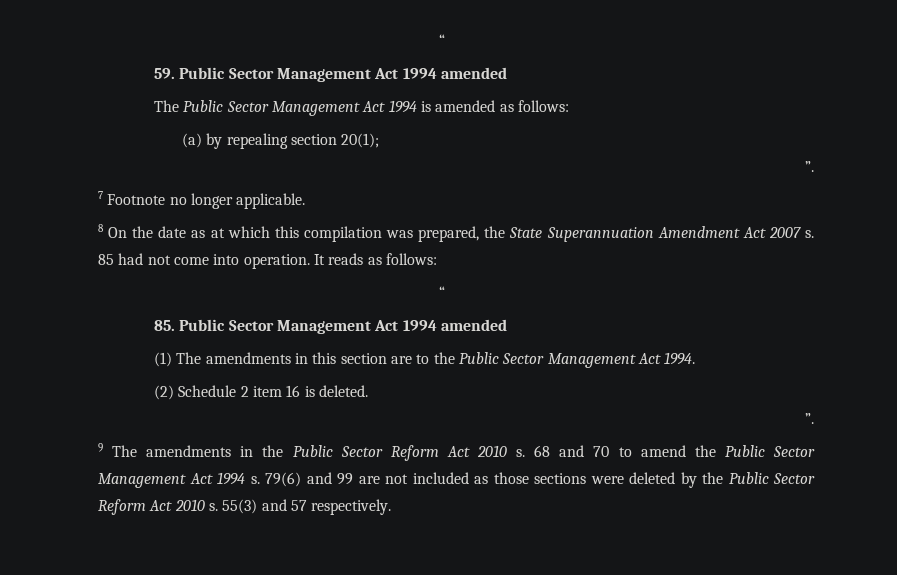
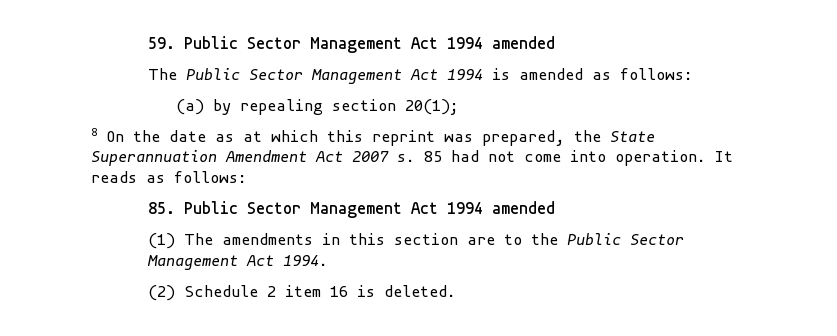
[439,34,445,46] “ // -> (148, 43) none
[805,161,814,172] [97,191,306,209] // ”. // 7 Footnote no longer applicable. -> (460, 107) none
[303,226,382,242] compilation -> [372,130,436,146] reprint
[439,286,445,298] // “ -> (248, 177) none
[805,413,814,424] [97,443,816,461] [97,472,815,488] [97,499,392,515] // ”. // 9 The amendments in the Public Sector Reform Act 2010 s. 68 and 70 to amend the Public Sector Management Act 1994 s. 79(6) and 99 are not included as those sections were deleted by the Public Sector Reform Act 2010 s. 55(3) and 57 respectively. -> (457, 291) none

